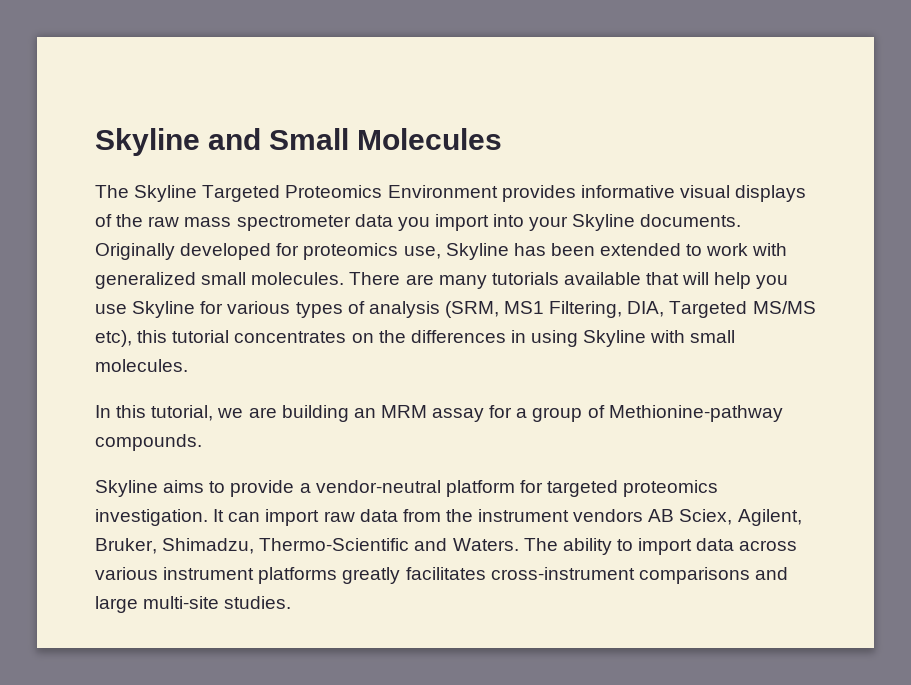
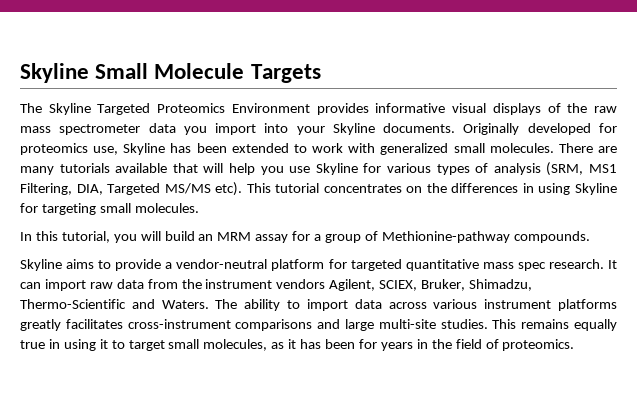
[95,128,503,156] Skyline and Small Molecules -> [20,63,321,83] Skyline Small Molecule Targets
[95,330,168,347] etc), this -> [215,182,271,196] etc). This
[650,330,686,343] with -> [20,203,96,215] for targeting
[217,405,349,422] we are building -> [113,231,195,243] you will build
[623,480,719,497] [95,509,208,526] proteomics investigation. -> [405,259,604,271] quantitative mass spec research.
[648,509,802,526] AB Sciex, Agilent, -> [329,279,418,291] Agilent, SCIEX,
(292, 602) none -> [492,319,617,331] [20,339,575,351] This remains equally true in using it to target small molecules, as it has been for years in the field of proteomics.

